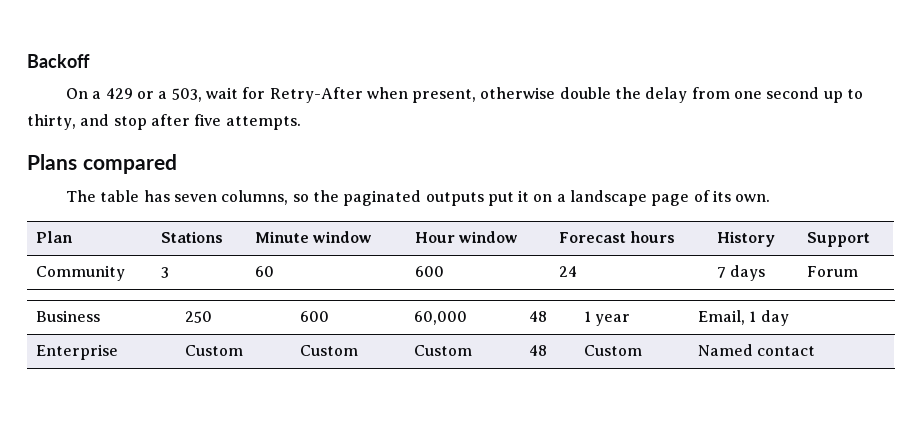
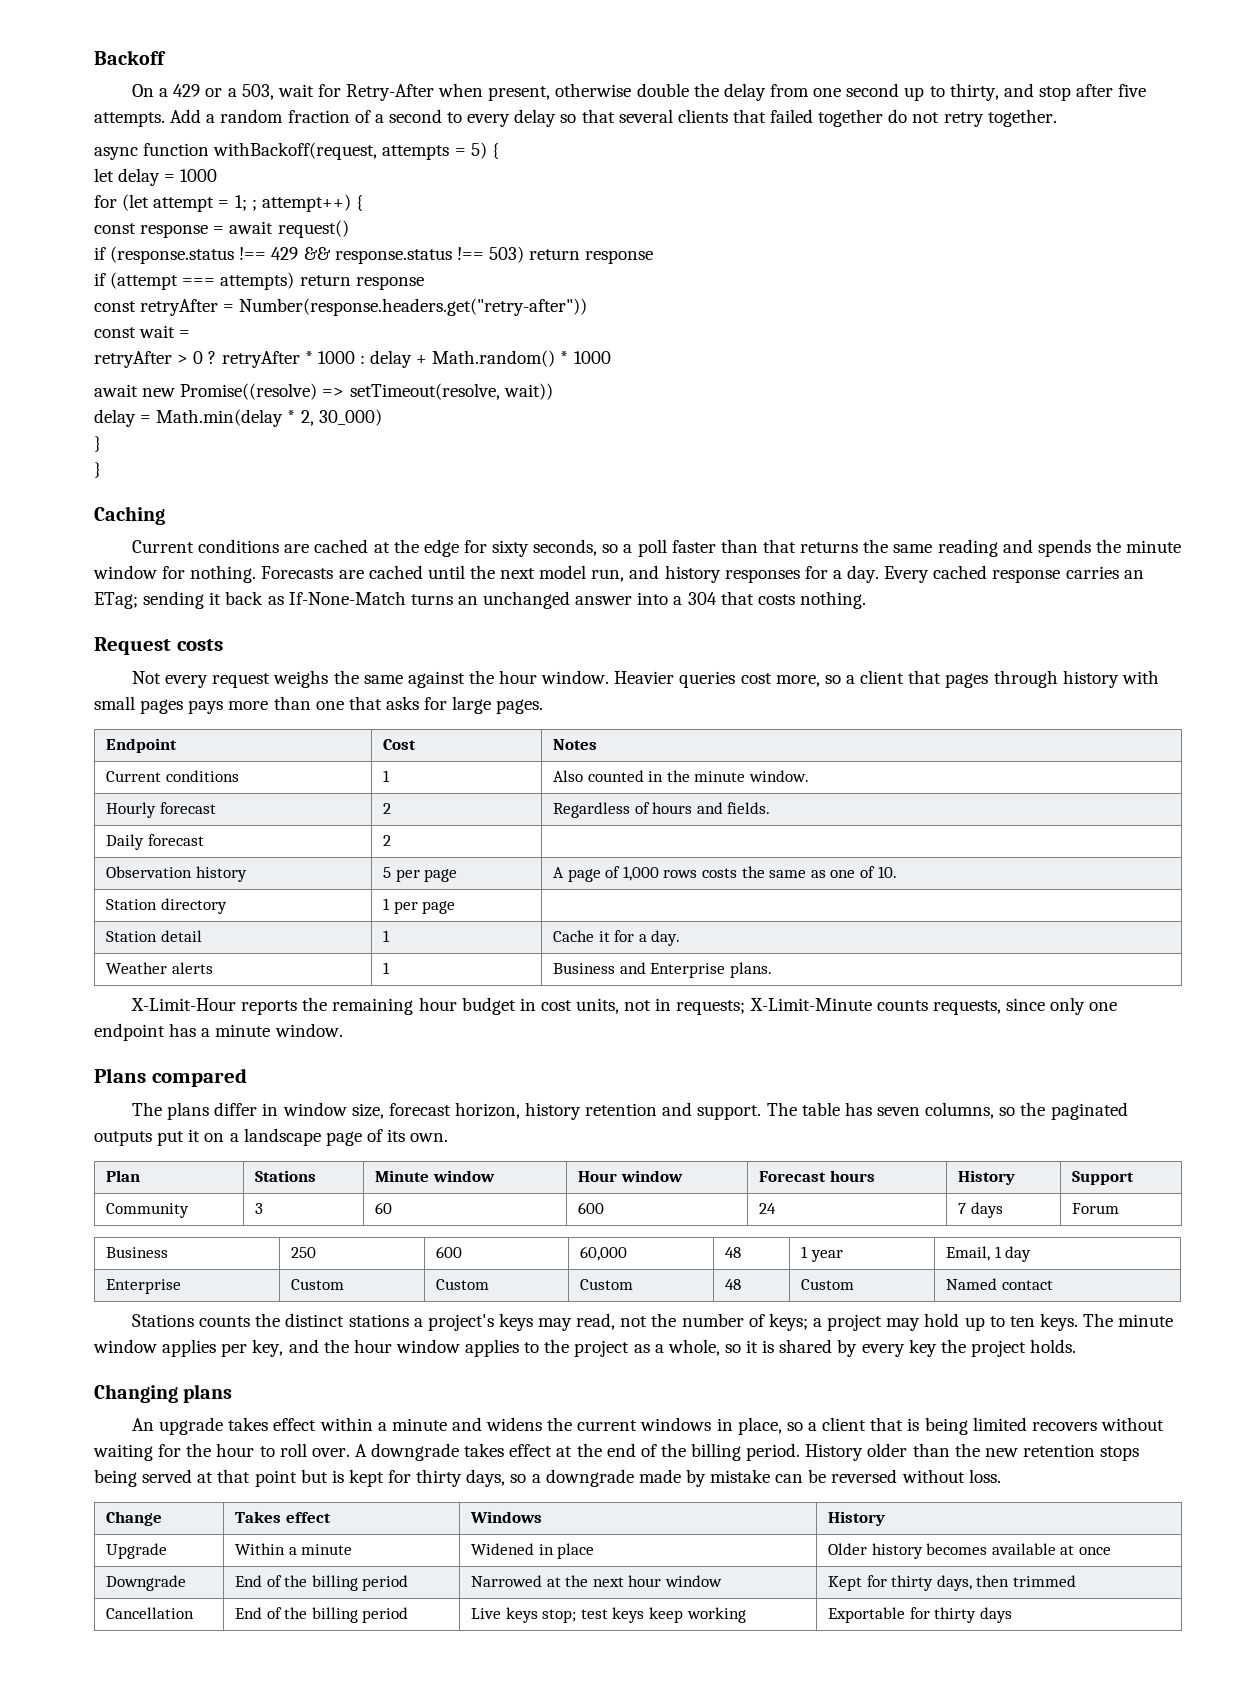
[27,154,177,174] // Plans compared // -> [170,109,1057,127] [94,142,499,160] [94,168,218,186] [94,194,363,212] [94,220,349,238] [94,246,654,264] [94,272,424,290] [94,298,588,316] [94,325,191,338] [94,350,611,368] [94,383,553,400] [94,409,382,427] [94,436,101,452] [94,462,101,478] [94,506,165,525] [132,539,1182,557] [93,565,1144,583] [94,591,866,609] [94,637,223,655] [132,670,1159,688] [94,696,544,714] [106,738,178,753] [383,739,417,750] [553,739,598,750] [106,770,239,782] [383,770,391,782] [553,770,810,782] [106,802,216,818] [383,803,392,814] [553,802,771,818] [106,834,204,850] [383,835,392,846] [106,866,247,882] [383,867,458,882] [553,866,897,882] [106,898,227,914] [383,898,456,914] [106,930,202,942] [383,930,391,942] [553,930,681,946] [106,962,213,974] [383,962,391,974] [553,962,772,978] [131,997,1118,1015] [94,1023,343,1041] [94,1068,247,1087] [132,1102,762,1120] Add a random fraction of a second to every delay so that several clients that failed together do not retry together. // async function withBackoff(request, attempts = 5) { // let delay = 1000 // for (let attempt = 1; ; attempt++) { // const response = await request() // if (response.status !== 429 && response.status !== 503) return response // if (attempt === attempts) return response // const retryAfter = Number(response.headers.get("retry-after")) // const wait = // retryAfter > 0 ? retryAfter * 1000 : delay + Math.random() * 1000 // await new Promise((resolve) => setTimeout(resolve, wait)) // delay = Math.min(delay * 2, 30_000) // } // } // Caching // Current conditions are cached at the edge for sixty seconds, so a poll faster than that returns the same reading and spends the minute window for nothing. Forecasts are cached until the next model run, and history responses for a day. Every cached response carries an ETag; sending it back as If-None-Match turns an unchanged answer into a 304 that costs nothing. // Request costs // Not every request weighs the same against the hour window. Heavier queries cost more, so a client that pages through history with small pages pays more than one that asks for large pages. // Endpoint | Cost | Notes // Current conditions | 1 | Also counted in the minute window. // Hourly forecast | 2 | Regardless of hours and fields. // Daily forecast | 2 | // Observation history | 5 per page | A page of 1,000 rows costs the same as one of 10. // Station directory | 1 per page | // Station detail | 1 | Cache it for a day. // Weather alerts | 1 | Business and Enterprise plans. // X-Limit-Hour reports the remaining hour budget in cost units, not in requests; X-Limit-Minute counts requests, since only one endpoint has a minute window. // Plans compared // The plans differ in window size, forecast horizon, history retention and support.
(816, 351) none -> [132,1313,1174,1331] [93,1339,1077,1357] [94,1384,233,1403] [132,1417,1164,1435] [93,1443,1140,1461] [94,1469,1001,1487] [106,1511,163,1526] [235,1511,331,1523] [470,1511,543,1523] [828,1511,886,1526] [106,1543,168,1559] [235,1543,353,1555] [471,1543,595,1559] [828,1543,1112,1559] [106,1575,187,1591] [235,1575,409,1591] [471,1575,723,1587] [828,1575,1077,1591] [106,1607,195,1619] [235,1607,409,1623] [471,1607,746,1623] [828,1607,1012,1623] // Stations counts the distinct stations a project's keys may read, not the number of keys; a project may hold up to ten keys. The minute window applies per key, and the hour window applies to the project as a whole, so it is shared by every key the project holds. // Changing plans // An upgrade takes effect within a minute and widens the current windows in place, so a client that is being limited recovers without waiting for the hour to roll over. A downgrade takes effect at the end of the billing period. History older than the new retention stops being served at that point but is kept for thirty days, so a downgrade made by mistake can be reversed without loss. // Change | Takes effect | Windows | History // Upgrade | Within a minute | Widened in place | Older history becomes available at once // Downgrade | End of the billing period | Narrowed at the next hour window | Kept for thirty days, then trimmed // Cancellation | End of the billing period | Live keys stop; test keys keep working | Exportable for thirty days

